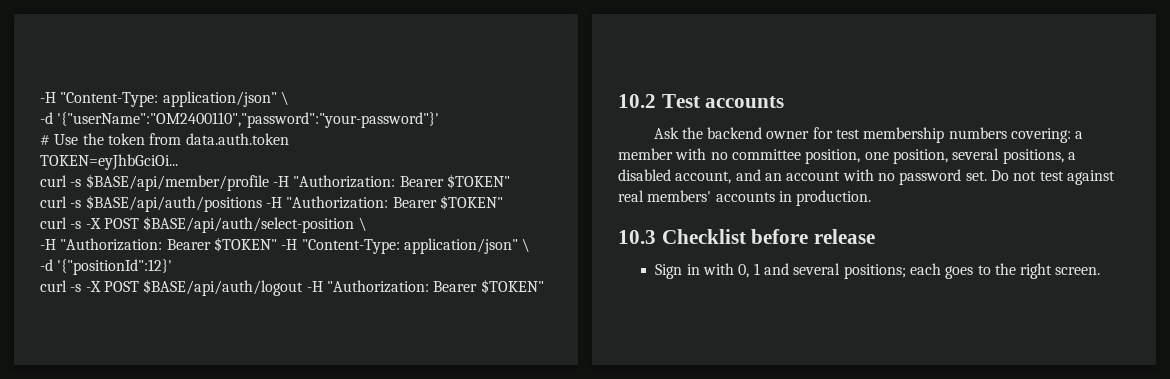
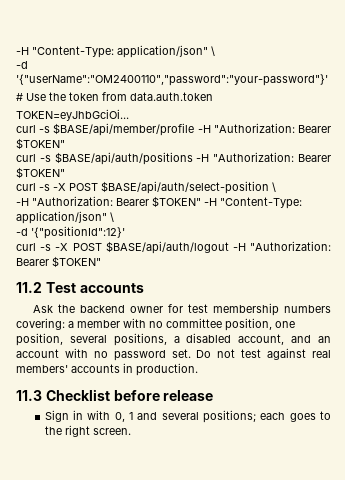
[618,94,656,108] 10.2 -> [16,282,42,293] 11.2
[618,230,656,244] 10.3 -> [16,390,42,401] 11.3

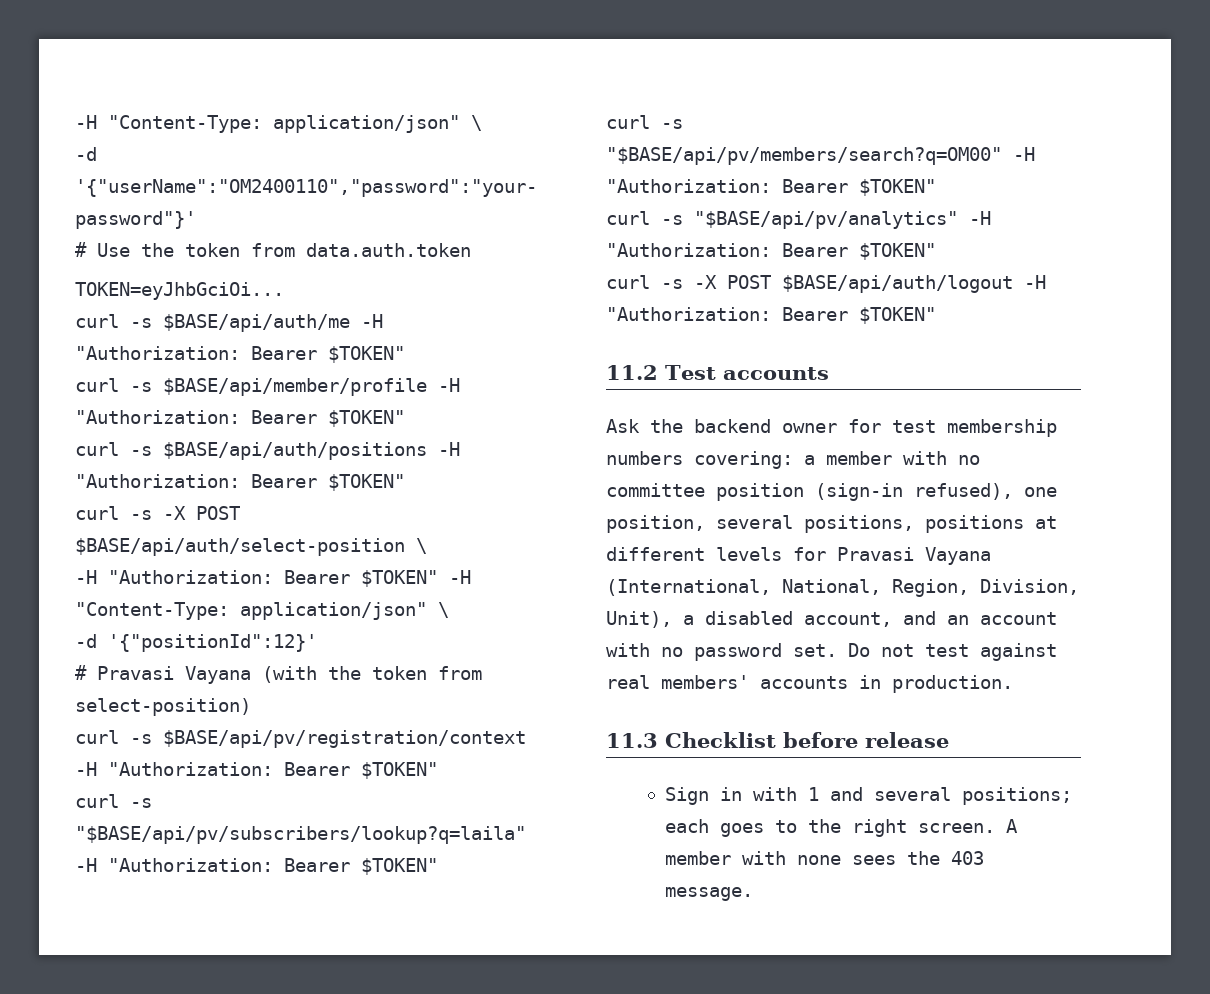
(129, 115) none -> [75,314,383,332] [75,346,405,363] // curl -s $BASE/api/auth/me -H "Authorization: Bearer $TOKEN"
(125, 232) none -> [75,665,482,684] [75,698,251,716] [75,730,526,748] [75,762,438,779] [75,794,152,808] [75,826,526,844] [75,858,438,875] [606,115,683,129] [606,147,1035,165] [606,179,936,196] [606,211,991,229] [606,243,936,260] // # Pravasi Vayana (with the token from select-position) // curl -s $BASE/api/pv/registration/context -H "Authorization: Bearer $TOKEN" // curl -s "$BASE/api/pv/subscribers/lookup?q=laila" -H "Authorization: Bearer $TOKEN" // curl -s "$BASE/api/pv/members/search?q=OM00" -H "Authorization: Bearer $TOKEN" // curl -s "$BASE/api/pv/analytics" -H "Authorization: Bearer $TOKEN"
[225,318,272,331] position, -> [716,483,1013,501] position (sign-in refused),
(167, 339) none -> [925,515,1057,533] [606,547,991,565] [606,579,1079,597] [606,611,672,628] positions at different levels for Pravasi Vayana (International, National, Region, Division, Unit),
[114,412,125,422] 0, -> (797, 794) none
(131, 431) none -> [1005,819,1018,833] [664,851,984,865] [664,887,753,901] A member with none sees the 403 message.

